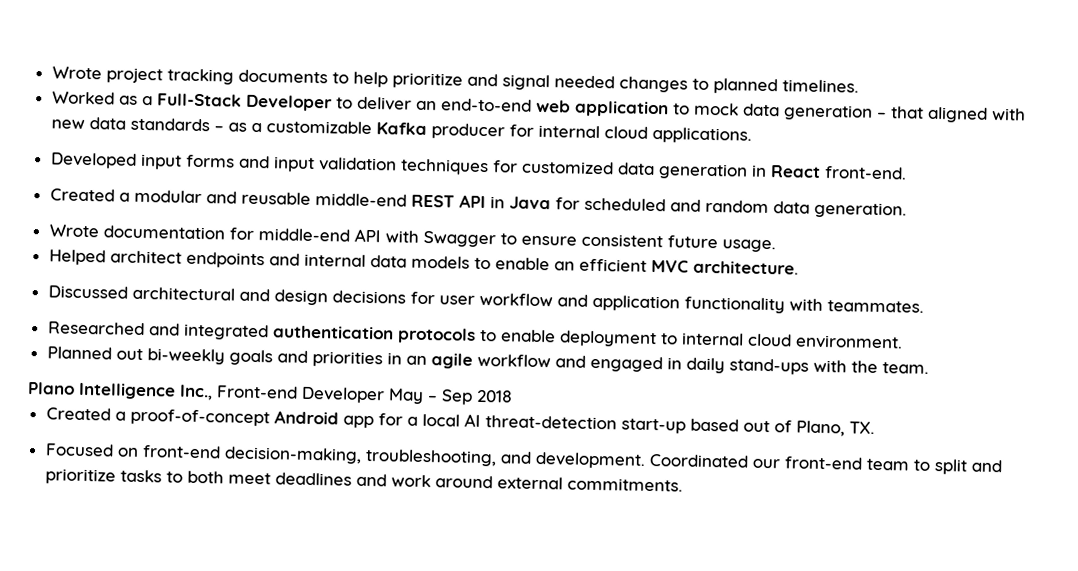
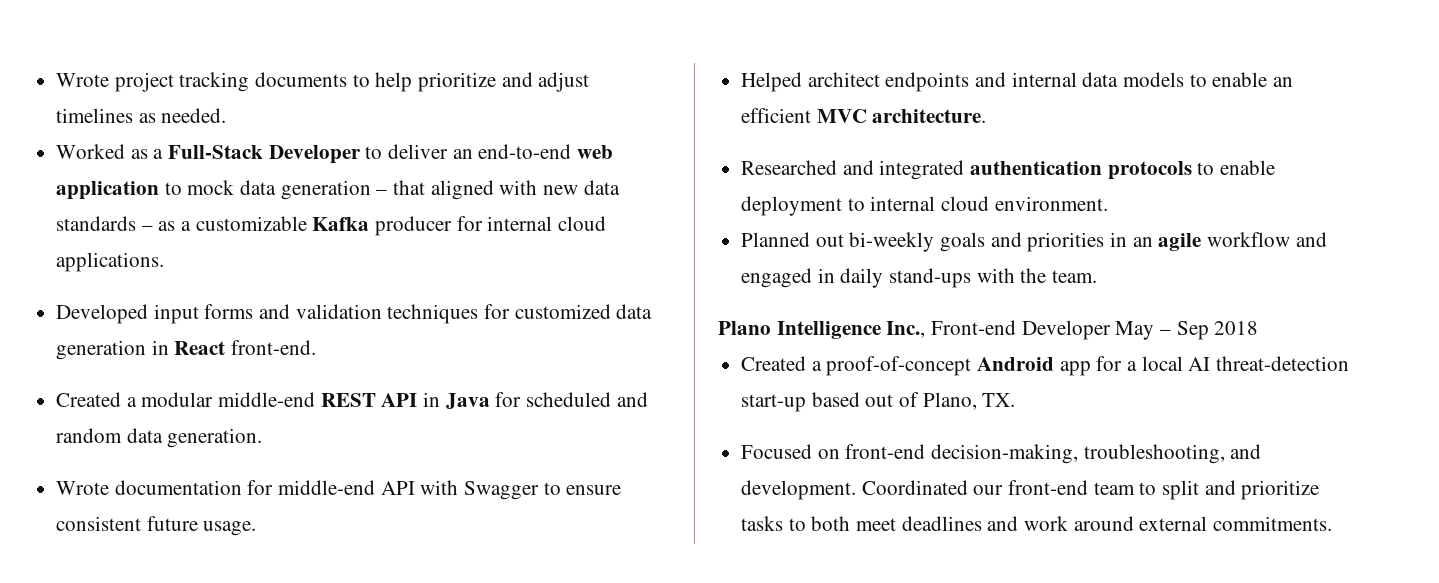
[501,74,859,95] signal needed changes to planned timelines. -> [538,72,590,92] [56,108,227,123] adjust timelines as needed.
[272,156,315,173] input -> (291, 311) none
[205,191,311,205] and reusable -> (214, 399) none
[47,285,924,314] // Discussed architectural and design decisions for user workflow and application functionality with teammates. -> (987, 116) none

